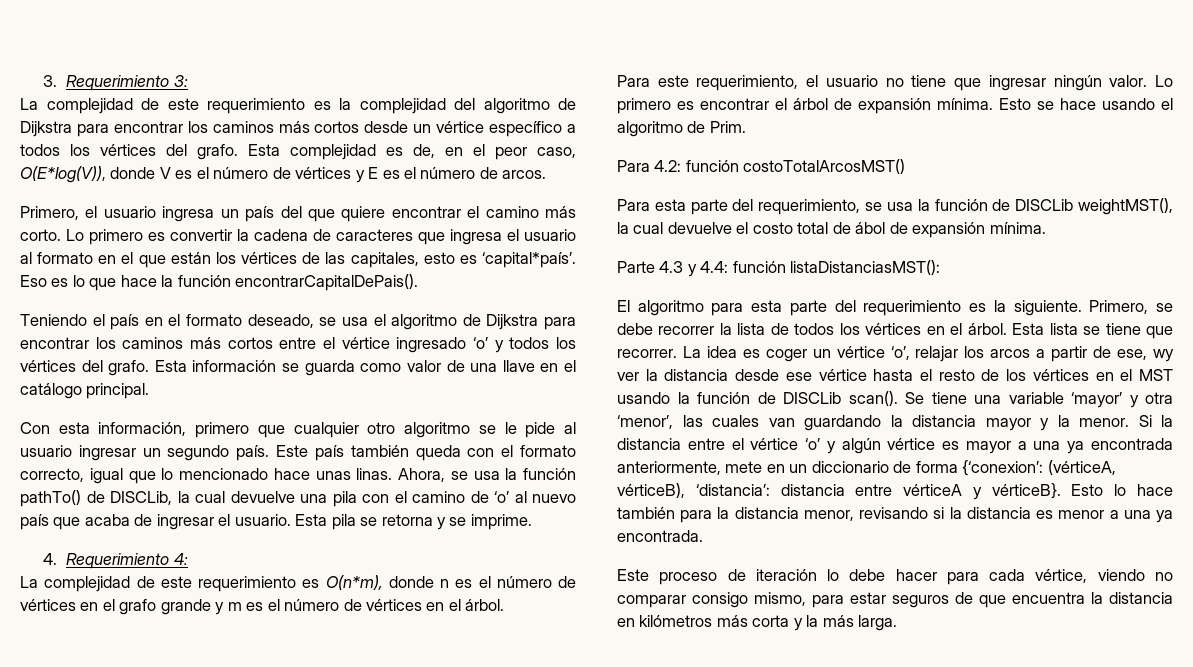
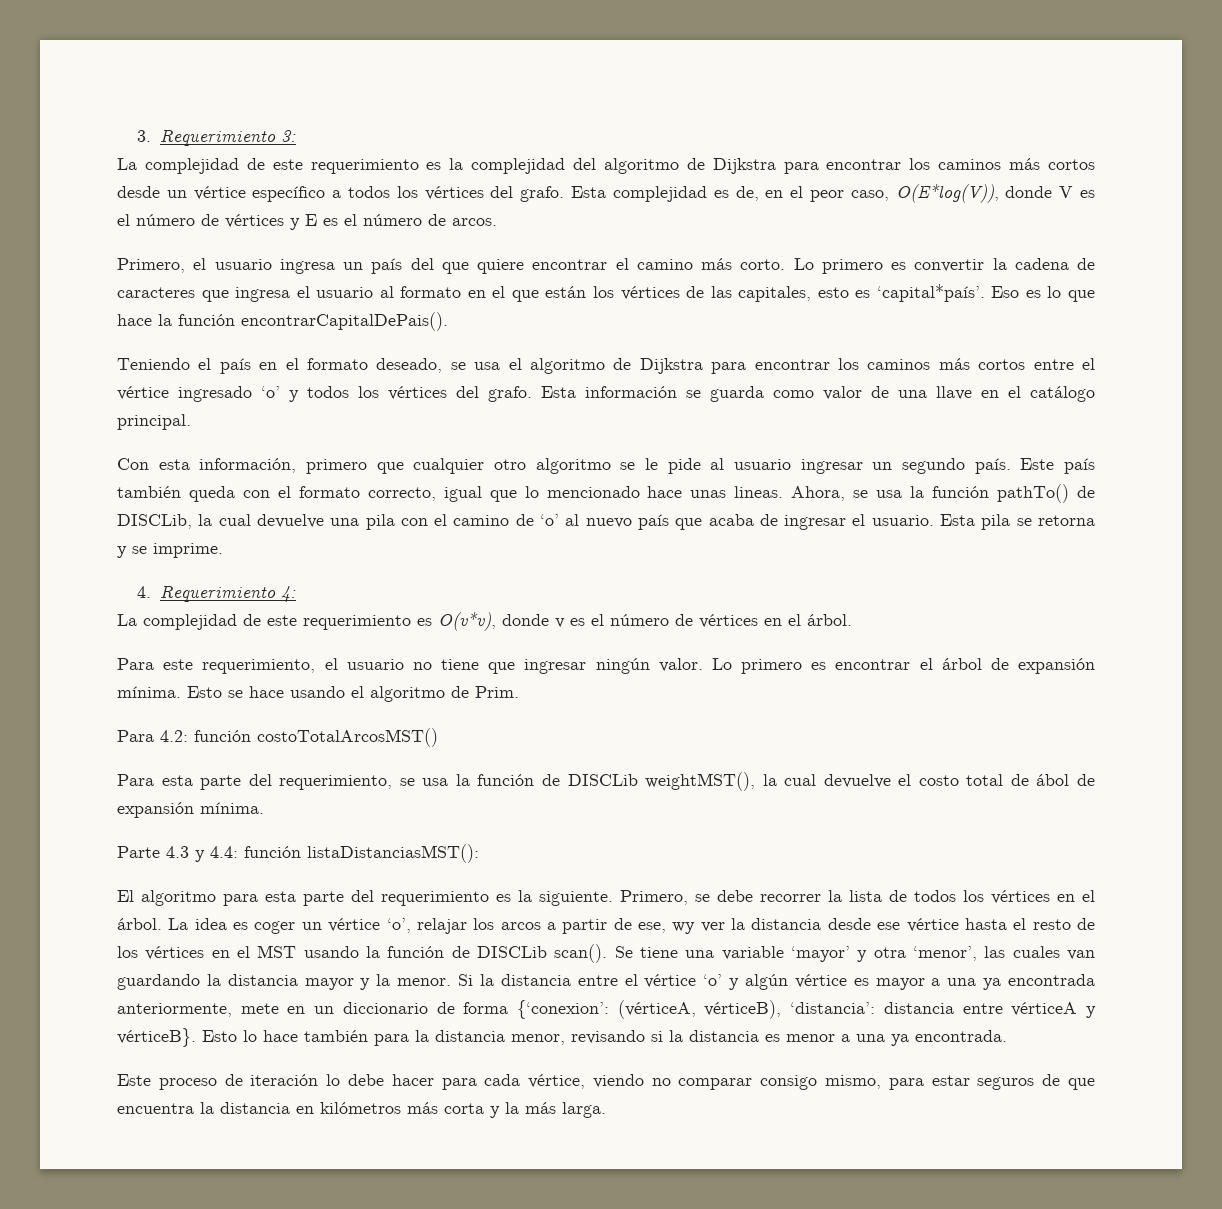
[356,468,393,480] linas. -> [734,486,784,498] lineas.
[325,575,576,590] [20,599,242,615] O(n*m), donde n es el número de vértices en el grafo grande y m -> [438,612,565,631] O(v*v), donde v
[1012,323,1174,339] [617,349,677,358] Esta lista se tiene que recorrer. -> (162, 924) none

